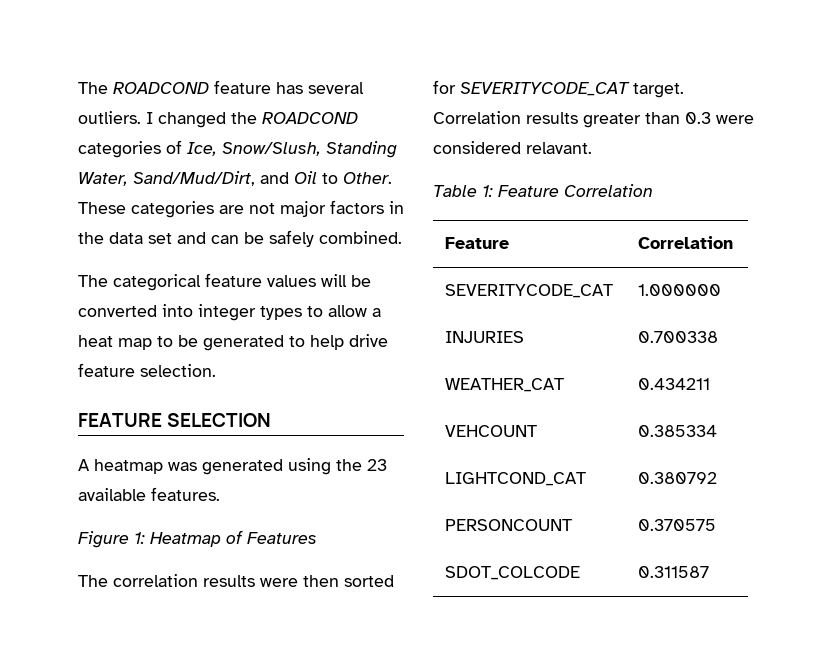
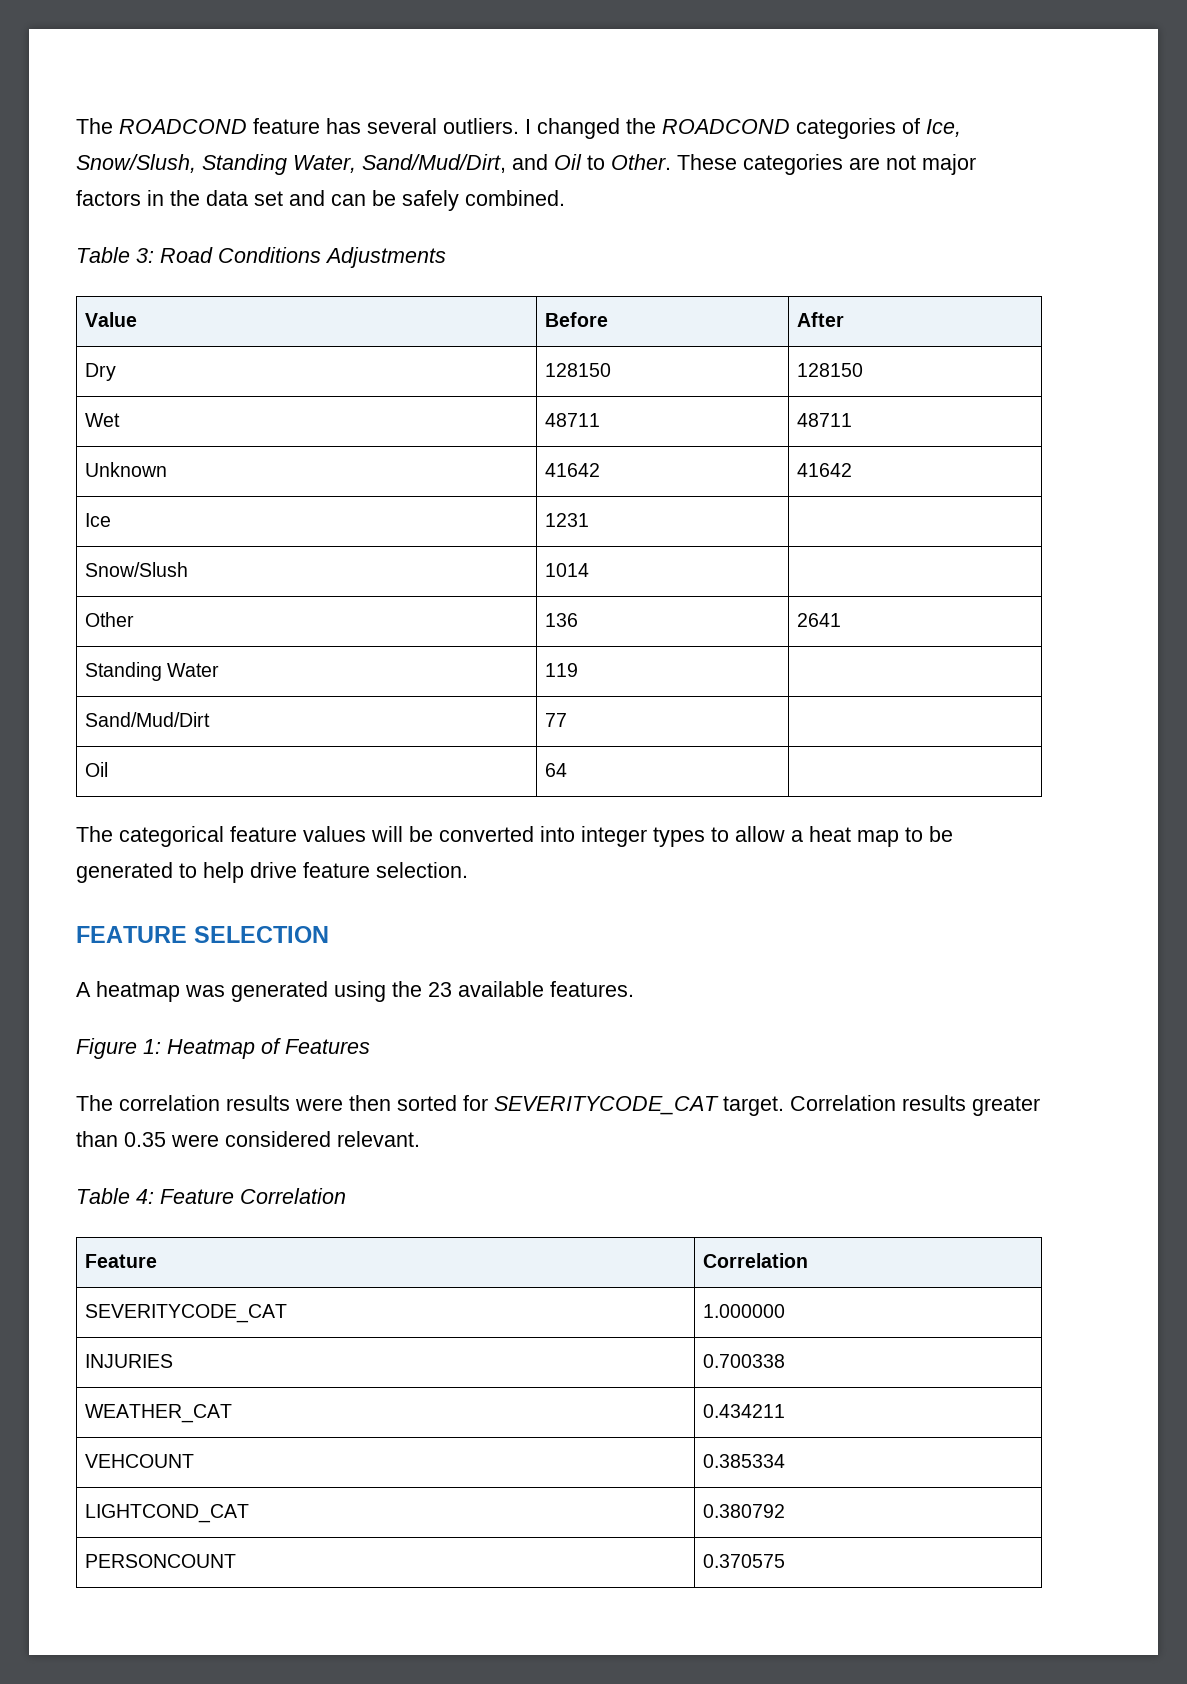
(402, 237) none -> [76,247,446,268] [84,312,137,327] [544,312,608,327] [796,312,844,327] [84,363,116,381] [544,363,611,377] [796,363,863,377] [84,413,120,427] [544,413,600,427] [796,413,852,427] [84,462,167,477] [544,463,600,477] [796,463,852,477] [84,513,111,527] [544,513,589,527] [84,562,188,577] [544,563,589,577] [84,612,134,627] [544,613,578,627] [796,613,841,627] [84,662,220,681] [544,663,578,677] [84,712,210,727] [544,713,567,727] [84,762,108,777] [544,763,567,777] // Table 3: Road Conditions Adjustments // Value | Before | After // Dry | 128150 | 128150 // Wet | 48711 | 48711 // Unknown | 41642 | 41642 // Ice | 1231 | // Snow/Slush | 1014 | // Other | 136 | 2641 // Standing Water | 119 | // Sand/Mud/Dirt | 77 | // Oil | 64 |
[685,112,711,124] 0.3 -> [124,1132,166,1147] 0.35
[526,142,592,154] [433,185,493,197] relavant. // Table 1: -> [337,1131,420,1147] [76,1188,154,1204] relevant. // Table 4:
[445,566,581,580] [638,566,710,578] // SDOT_COLCODE | 0.311587 -> (785, 1561) none

